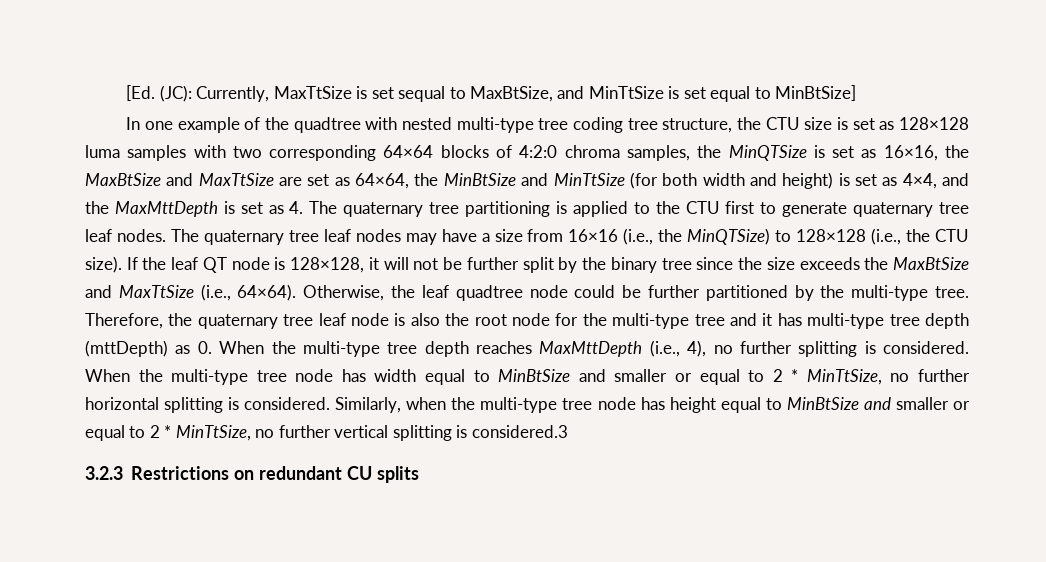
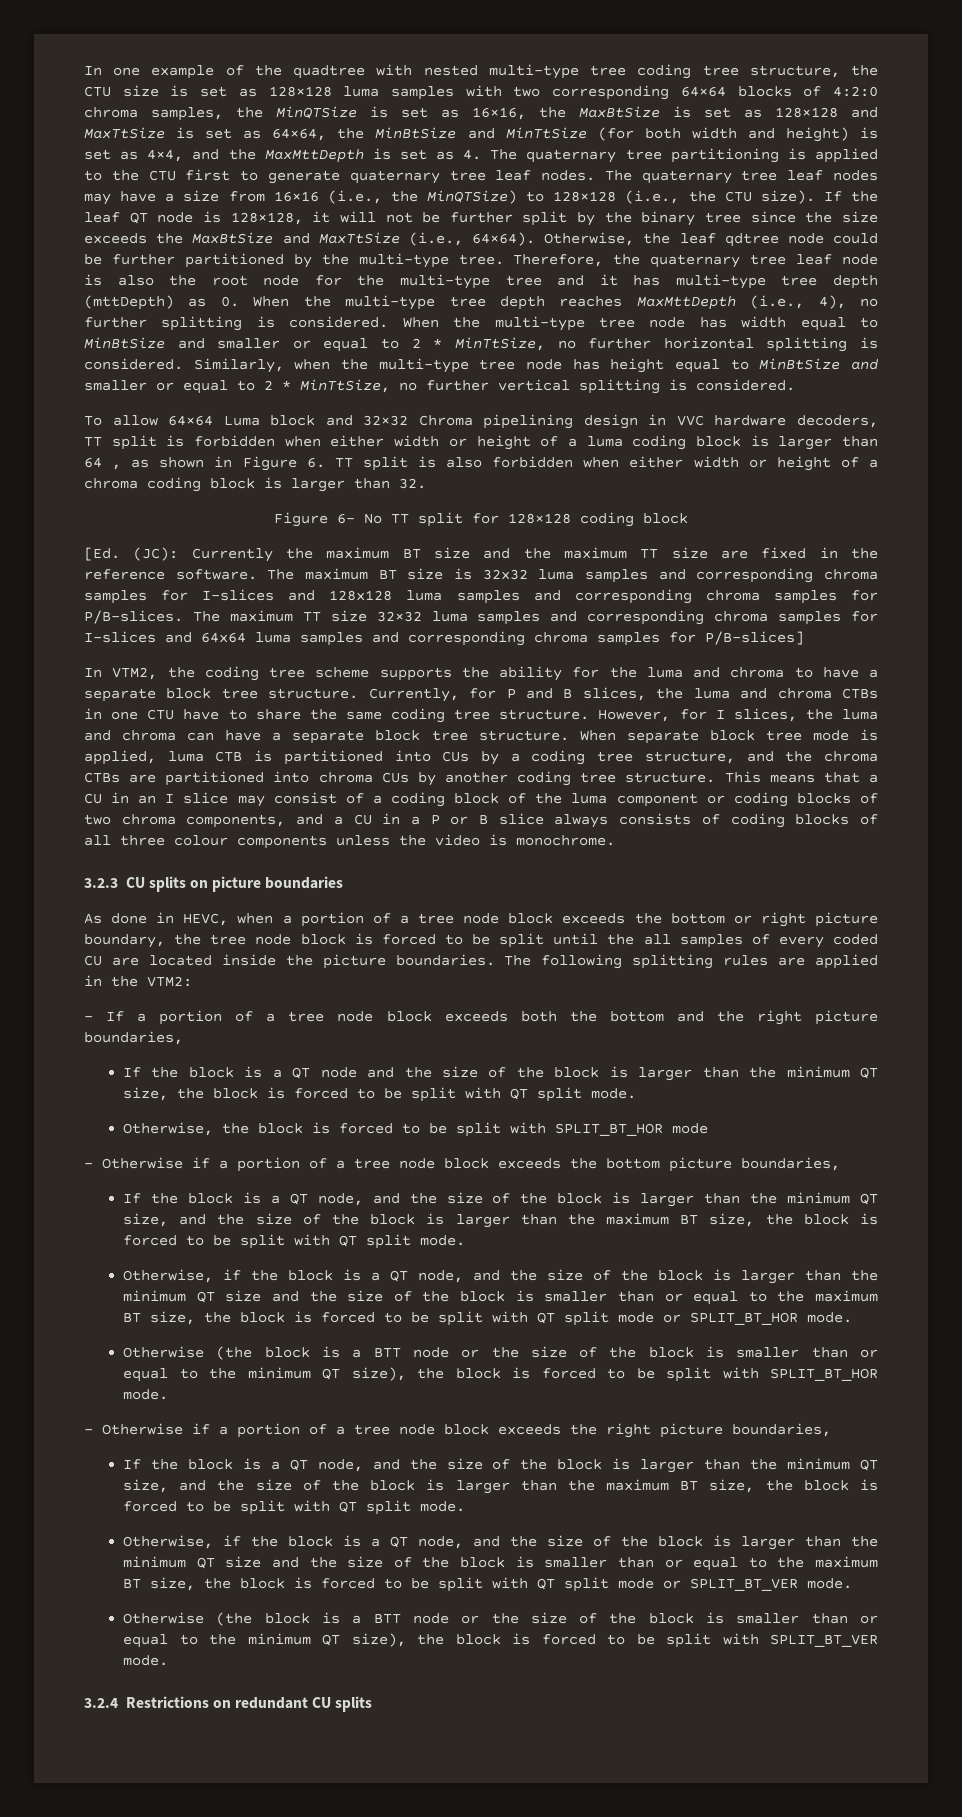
[126,85,857,102] [Ed. (JC): Currently, MaxTtSize is set sequal to MaxBtSize, and MinTtSize is set equal to MinBtSize] // -> (84, 71) none
[166,173,303,186] and MaxTtSize are -> [673,106,878,118] [84,127,195,139] is set as 128×128 and MaxTtSize is
[455,285,523,301] quadtree -> [724,233,779,247] qdtree
[471,425,568,438] [85,466,123,480] considered.3 // 3.2.3 -> [696,379,795,391] [84,414,879,429] [84,435,878,450] [84,456,878,471] [84,477,426,492] [274,512,688,527] [84,547,879,562] [84,568,878,583] [84,589,878,604] [84,610,878,625] [84,631,804,646] [84,666,878,681] [84,687,879,702] [84,708,878,723] [84,729,878,744] [84,750,878,765] [84,771,878,786] [84,792,878,807] [84,813,879,828] [84,834,615,849] [84,876,344,892] [84,912,879,927] [84,933,878,948] [84,954,878,969] [84,975,192,987] [84,1010,878,1025] [84,1031,183,1045] [123,1066,878,1081] [123,1087,637,1102] [123,1122,709,1137] [84,1157,840,1172] [123,1192,878,1207] [123,1213,878,1228] [123,1234,466,1249] [123,1269,879,1284] [123,1290,878,1305] [123,1311,853,1326] [123,1346,878,1360] [123,1367,878,1382] [123,1389,169,1400] [84,1423,831,1438] [123,1458,878,1473] [123,1479,878,1494] [123,1500,466,1515] [123,1535,879,1550] [123,1556,878,1571] [123,1577,853,1592] [123,1612,878,1626] [123,1633,878,1648] [123,1655,169,1666] [84,1698,118,1708] considered. // To allow 64×64 Luma block and 32×32 Chroma pipelining design in VVC hardware decoders, TT split is forbidden when either width or height of a luma coding block is larger than 64 , as shown in Figure 6. TT split is also forbidden when either width or height of a chroma coding block is larger than 32. // Figure 6– No TT split for 128×128 coding block // [Ed. (JC): Currently the maximum BT size and the maximum TT size are fixed in the reference software. The maximum BT size is 32x32 luma samples and corresponding chroma samples for I-slices and 128x128 luma samples and corresponding chroma samples for P/B-slices. The maximum TT size 32×32 luma samples and corresponding chroma samples for I-slices and 64x64 luma samples and corresponding chroma samples for P/B-slices] // In VTM2, the coding tree scheme supports the ability for the luma and chroma to have a separate block tree structure. Currently, for P and B slices, the luma and chroma CTBs in one CTU have to share the same coding tree structure. However, for I slices, the luma and chroma can have a separate block tree structure. When separate block tree mode is applied, luma CTB is partitioned into CUs by a coding tree structure, and the chroma CTBs are partitioned into chroma CUs by another coding tree structure. This means that a CU in an I slice may consist of a coding block of the luma component or coding blocks of two chroma components, and a CU in a P or B slice always consists of coding blocks of all three colour components unless the video is monochrome. // 3.2.3 CU splits on picture boundaries // As done in HEVC, when a portion of a tree node block exceeds the bottom or right picture boundary, the tree node block is forced to be split until the all samples of every coded CU are located inside the picture boundaries. The following splitting rules are applied in the VTM2: // – If a portion of a tree node block exceeds both the bottom and the right picture boundaries, // If the block is a QT node and the size of the block is larger than the minimum QT size, the block is forced to be split with QT split mode. // Otherwise, the block is forced to be split with SPLIT_BT_HOR mode // – Otherwise if a portion of a tree node block exceeds the bottom picture boundaries, // If the block is a QT node, and the size of the block is larger than the minimum QT size, and the size of the block is larger than the maximum BT size, the block is forced to be split with QT split mode. // Otherwise, if the block is a QT node, and the size of the block is larger than the minimum QT size and the size of the block is smaller than or equal to the maximum BT size, the block is forced to be split with QT split mode or SPLIT_BT_HOR mode. // Otherwise (the block is a BTT node or the size of the block is smaller than or equal to the minimum QT size), the block is forced to be split with SPLIT_BT_HOR mode. // – Otherwise if a portion of a tree node block exceeds the right picture boundaries, // If the block is a QT node, and the size of the block is larger than the minimum QT size, and the size of the block is larger than the maximum BT size, the block is forced to be split with QT split mode. // Otherwise, if the block is a QT node, and the size of the block is larger than the minimum QT size and the size of the block is smaller than or equal to the maximum BT size, the block is forced to be split with QT split mode or SPLIT_BT_VER mode. // Otherwise (the block is a BTT node or the size of the block is smaller than or equal to the minimum QT size), the block is forced to be split with SPLIT_BT_VER mode. // 3.2.4

